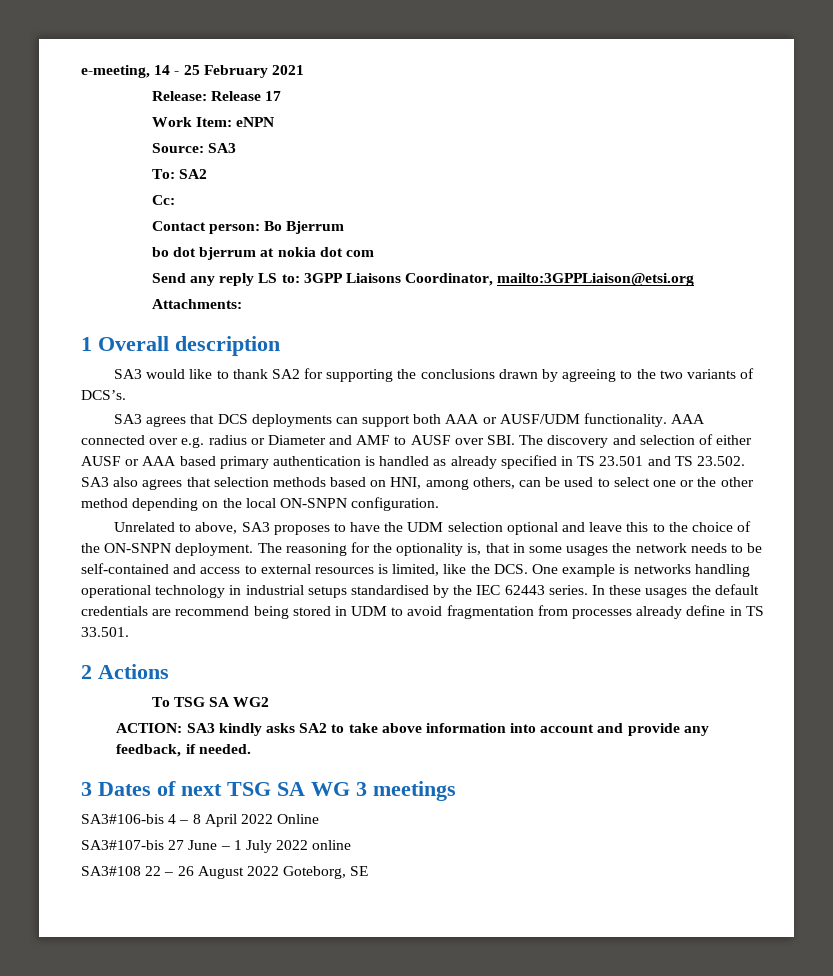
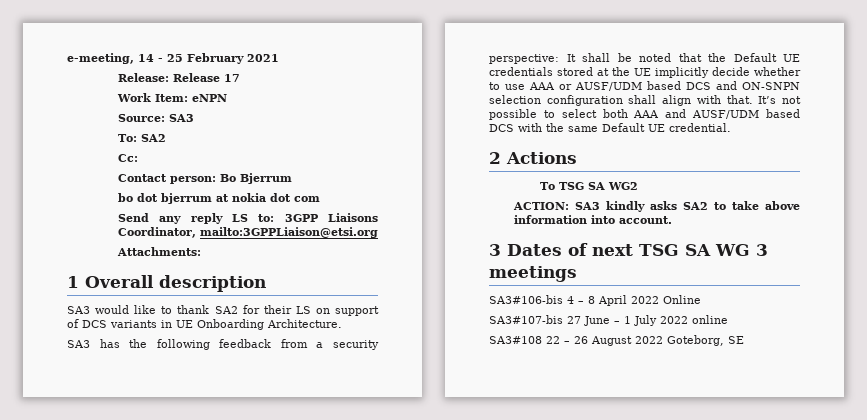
[326,368,755,382] [81,390,126,400] [113,413,706,427] [81,434,753,448] [81,455,745,469] [81,477,754,490] [81,497,440,511] [113,521,752,535] [81,542,763,556] [81,563,750,577] [81,584,759,598] [81,605,764,619] [81,627,129,637] supporting the conclusions drawn by agreeing to the two variants of DCS’s. // SA3 agrees that DCS deployments can support both AAA or AUSF/UDM functionality. AAA connected over e.g. radius or Diameter and AMF to AUSF over SBI. The discovery and selection of either AUSF or AAA based primary authentication is handled as already specified in TS 23.501 and TS 23.502. SA3 also agrees that selection methods based on HNI, among others, can be used to select one or the other method depending on the local ON-SNPN configuration. // Unrelated to above, SA3 proposes to have the UDM selection optional and leave this to the choice of the ON-SNPN deployment. The reasoning for the optionality is, that in some usages the network needs to be self-contained and access to external resources is limited, like the DCS. One example is networks handling operational technology in industrial setups standardised by the IEC 62443 series. In these usages the default credentials are recommend being stored in UDM to avoid fragmentation from processes already define in TS 33.501. -> [263,305,379,316] [67,319,342,330] [67,339,379,350] [489,53,800,64] [489,67,801,78] [489,81,800,91] [489,95,801,106] [489,109,800,120] [489,123,731,132] their LS on support of DCS variants in UE Onboarding Architecture. // SA3 has the following feedback from a security perspective: It shall be noted that the Default UE credentials stored at the UE implicitly decide whether to use AAA or AUSF/UDM based DCS and ON-SNPN selection configuration shall align with that. It’s not possible to select both AAA and AUSF/UDM based DCS with the same Default UE credential.
[540,723,709,736] [116,744,251,757] account and provide any feedback, if needed. -> [619,216,673,224] account.

